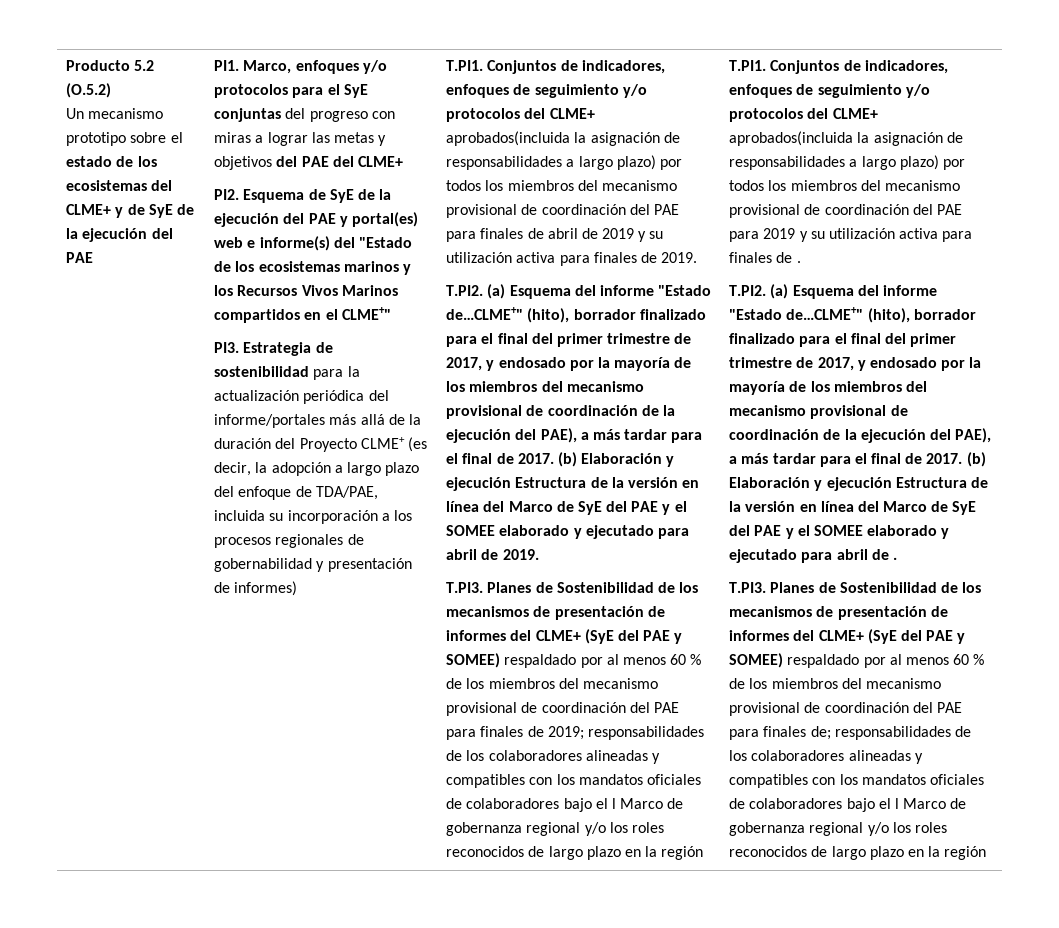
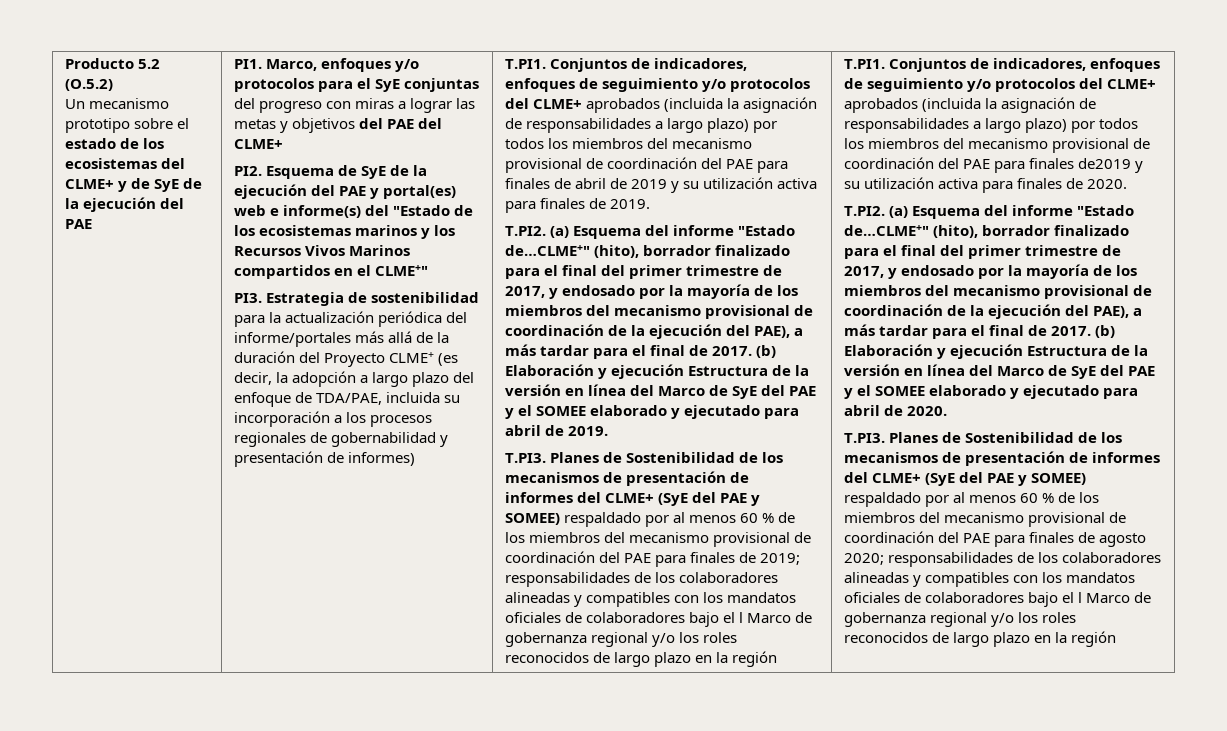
[446,131,571,146] aprobados(incluida -> [585,98,724,113] aprobados (incluida
[729,131,854,146] aprobados(incluida -> [843,98,981,113] aprobados (incluida
[763,228,973,242] [729,252,801,263] 2019 y su utilización activa para finales de . -> [1029,158,1144,173] [843,177,1128,193] finales de2019 y su utilización activa para finales de 2020.
[892,557,897,560] . -> [906,406,947,416] 2020.
[810,726,831,740] de; -> [1078,532,1147,547] [843,553,884,565] de agosto 2020;

